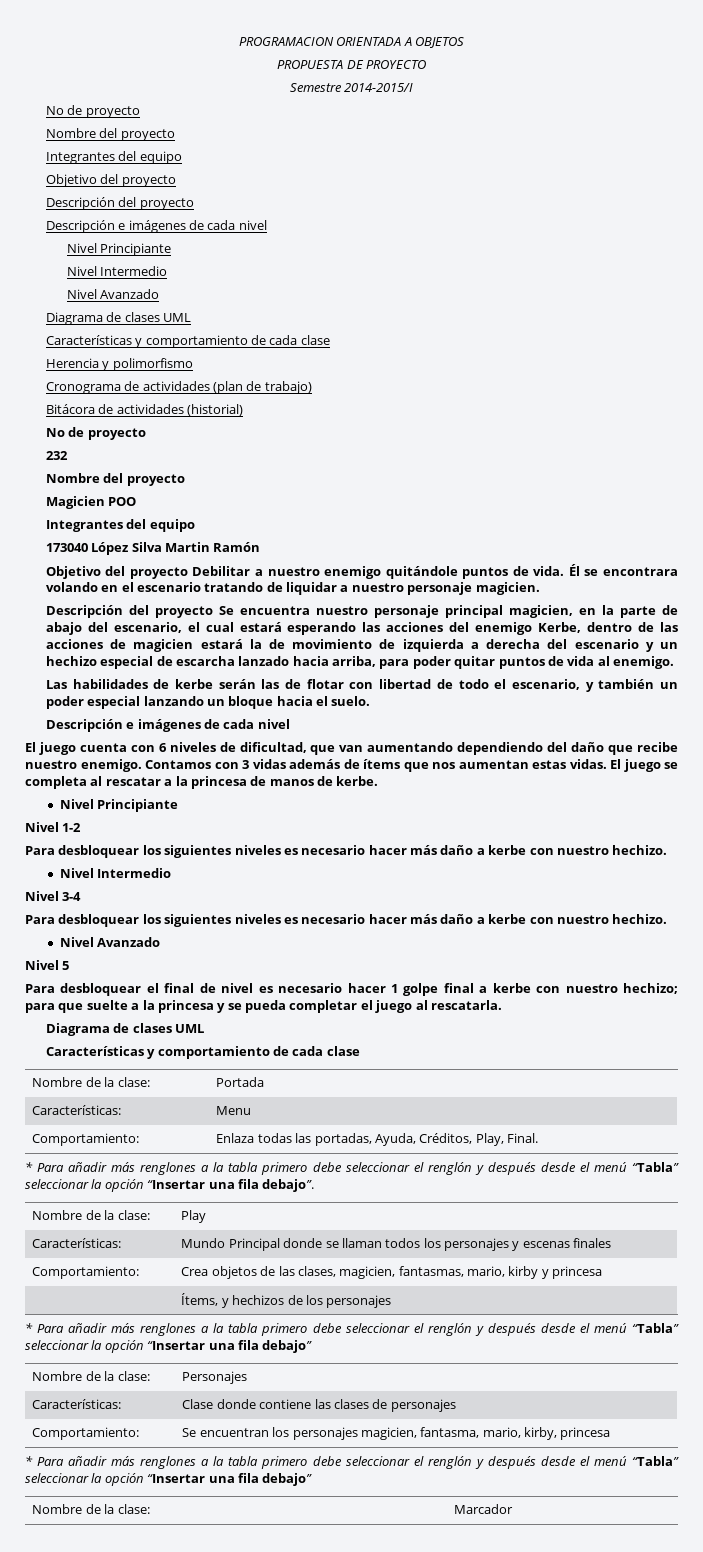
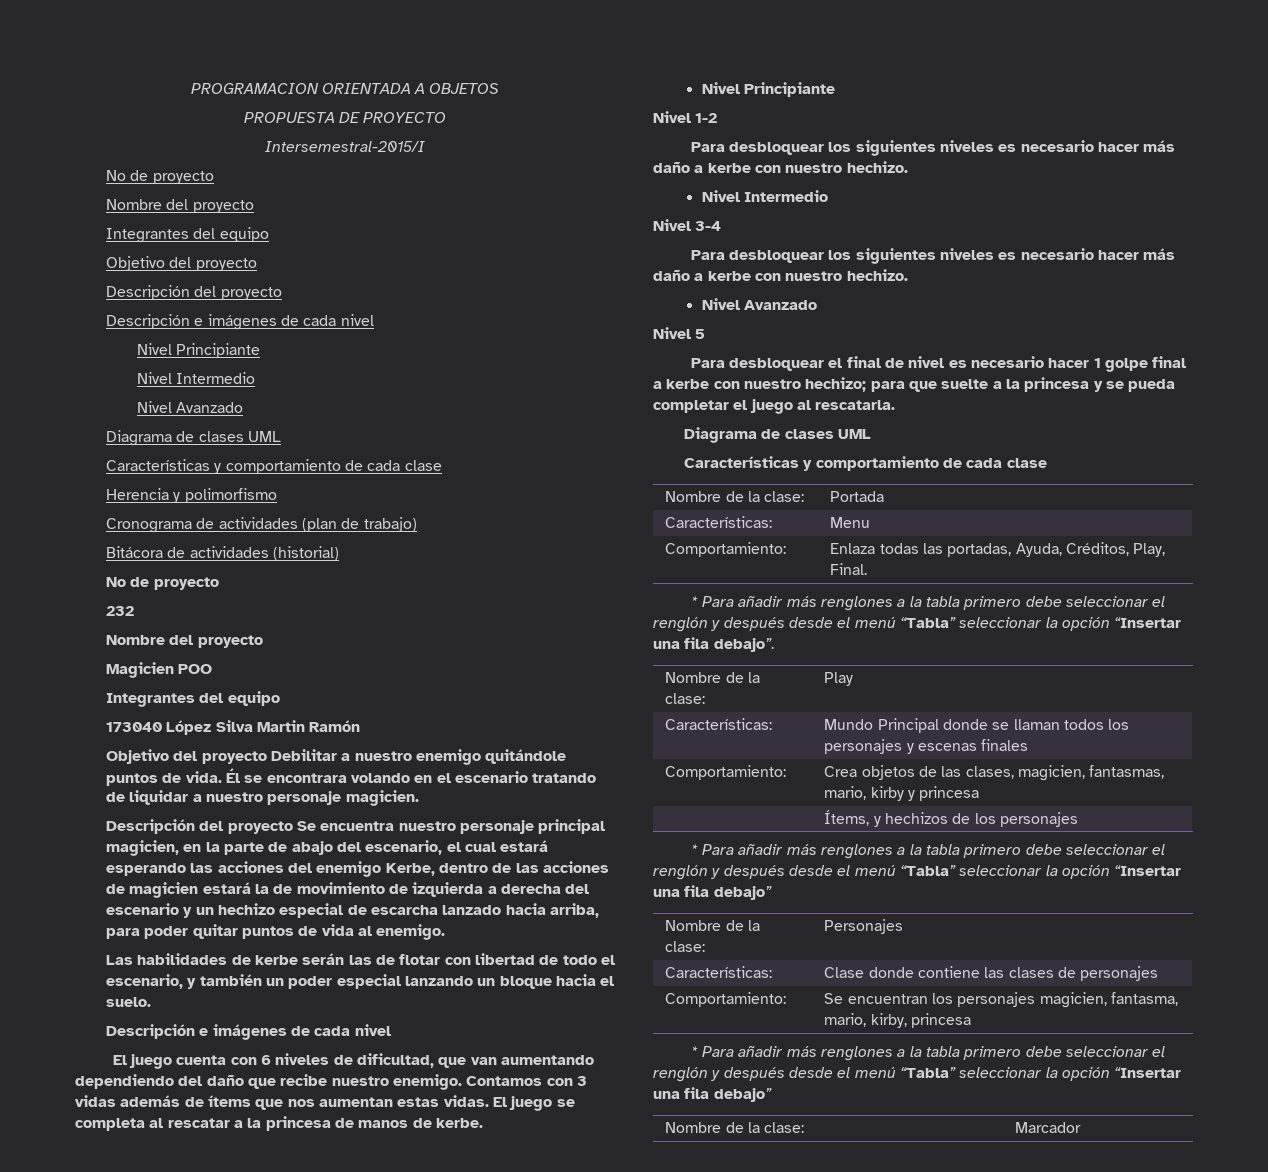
[289,83,414,92] Semestre 2014-2015/I -> [265,141,425,152] Intersemestral-2015/I

